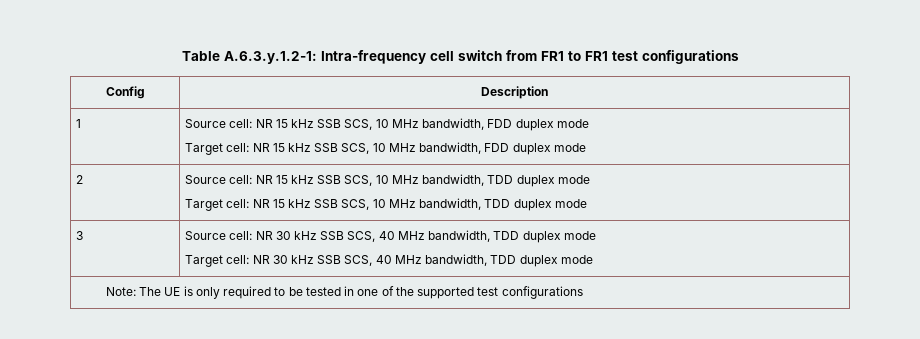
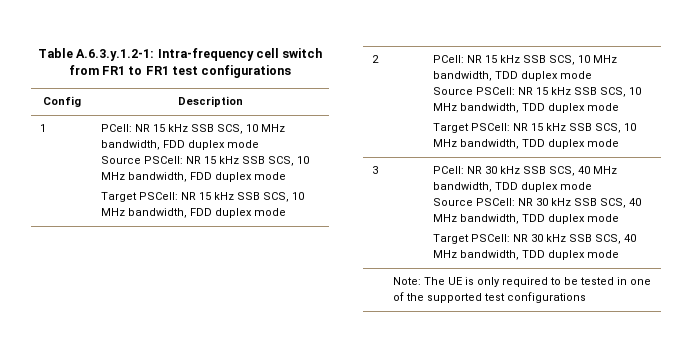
[185,119,253,128] Source cell: -> [100,124,285,134] [100,140,259,150] [100,156,183,164] PCell: NR 15 kHz SSB SCS, 10 MHz bandwidth, FDD duplex mode // Source PSCell:
[226,143,250,152] cell: -> [138,192,178,200] PSCell:
[185,175,253,184] Source cell: -> [432,55,617,65] [432,71,592,81] [432,87,515,95] PCell: NR 15 kHz SSB SCS, 10 MHz bandwidth, TDD duplex mode // Source PSCell:
[226,199,250,208] cell: -> [470,123,510,131] PSCell:
[185,231,253,240] Source cell: -> [432,166,617,176] [432,182,592,192] [432,198,515,206] PCell: NR 30 kHz SSB SCS, 40 MHz bandwidth, TDD duplex mode // Source PSCell:
[226,255,250,264] cell: -> [470,234,510,242] PSCell:

